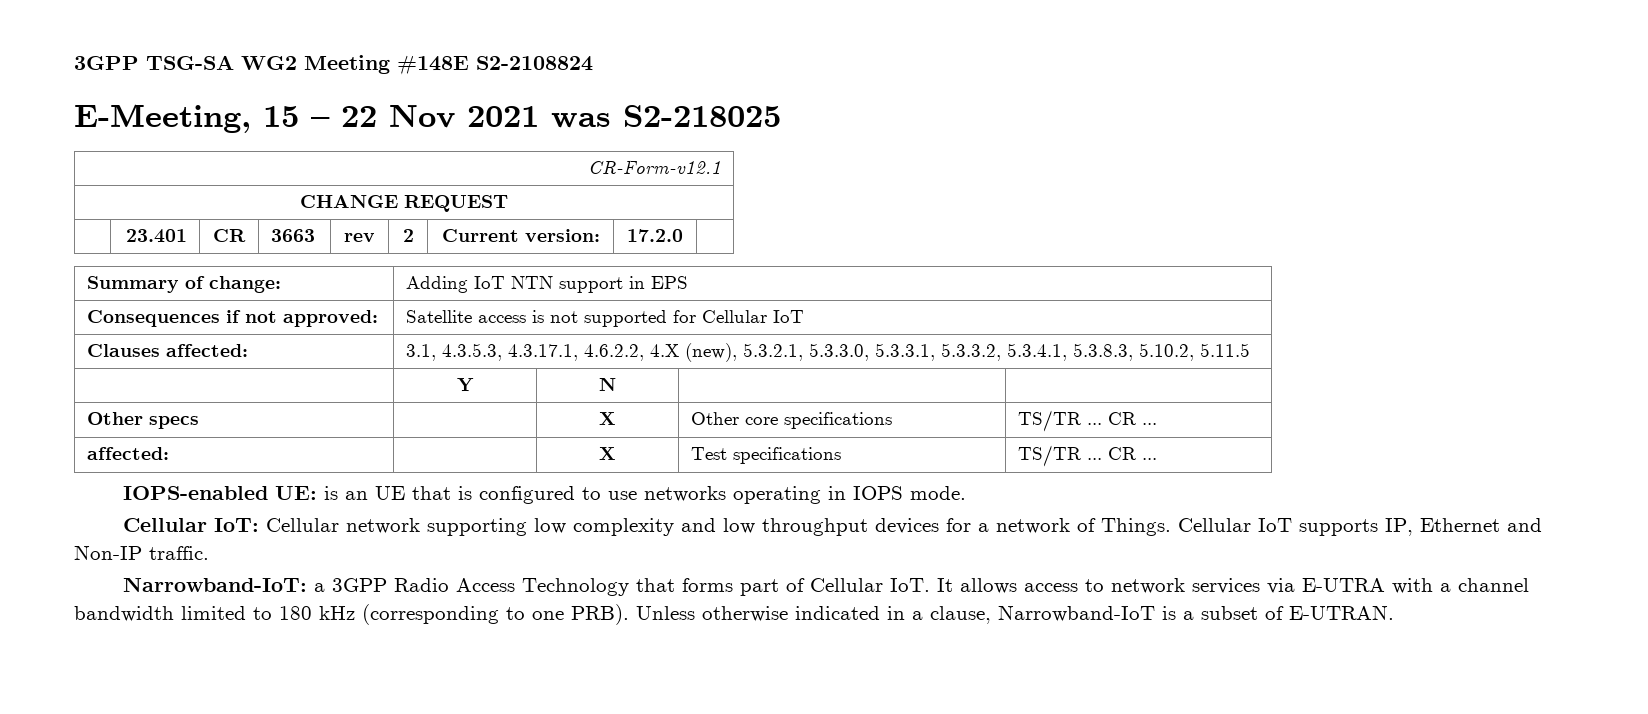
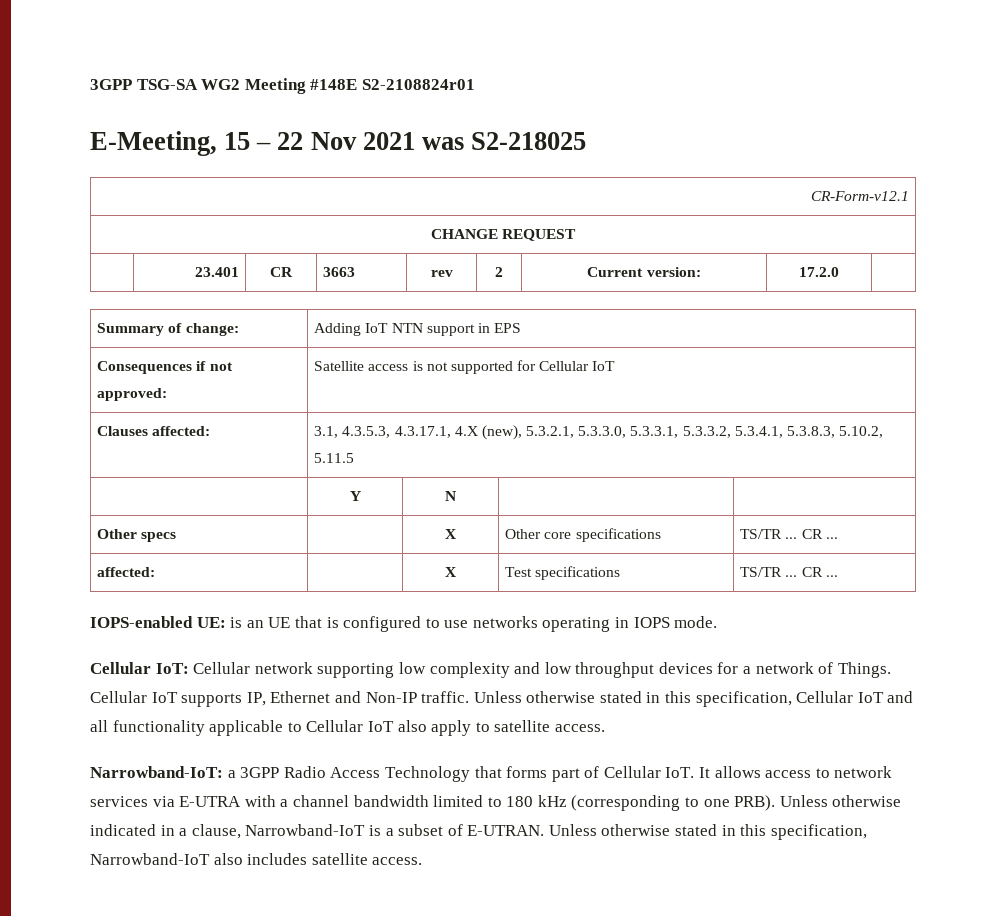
[476,56,593,71] S2-2108824 -> [361,79,475,90] S2-2108824r01
[584,344,645,361] 4.6.2.2, -> (451, 432) none
(209, 553) none -> [473,691,914,707] [90,720,605,736] Unless otherwise stated in this specification, Cellular IoT and all functionality applicable to Cellular IoT also apply to satellite access.
(1394, 612) none -> [548,824,867,840] [90,853,423,865] Unless otherwise stated in this specification, Narrowband-IoT also includes satellite access.

